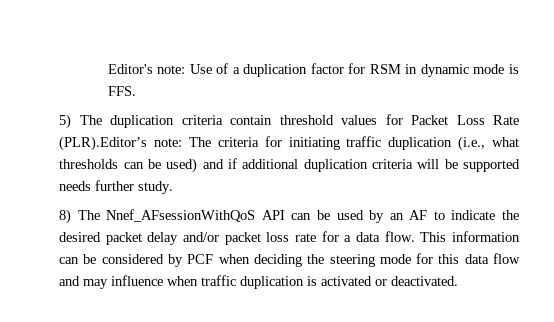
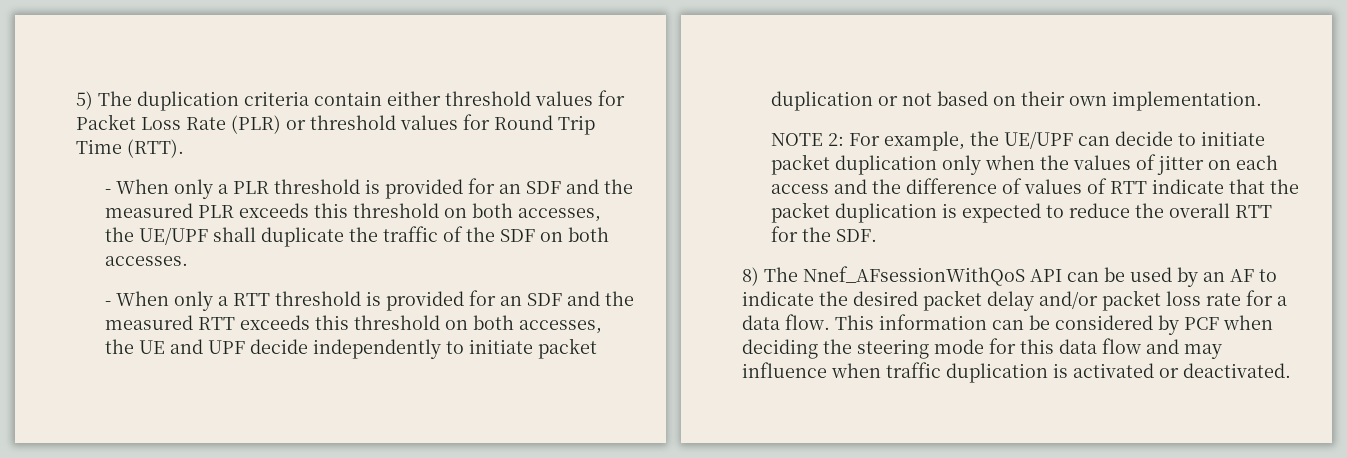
[107,63,519,77] [107,86,136,96] Editor's note: Use of a duplication factor for RSM in dynamic mode is FFS. // -> (75, 100) none
(273, 120) none -> [386,91,441,106] either
[59,136,519,151] [59,158,520,173] [59,180,174,194] (PLR).Editor’s note: The criteria for initiating traffic duplication (i.e., what thresholds can be used) and if additional duplication criteria will be supported needs further study. -> [230,114,595,135] [75,139,184,158] [104,178,633,199] [104,203,601,222] [104,226,609,247] [104,256,188,266] [104,290,634,311] [104,315,602,334] [104,338,597,359] [770,91,1262,111] [770,131,1265,151] [770,154,1278,175] [770,178,1299,194] [770,202,1272,223] [770,226,877,242] (PLR) or threshold values for Round Trip Time (RTT). // - When only a PLR threshold is provided for an SDF and the measured PLR exceeds this threshold on both accesses, the UE/UPF shall duplicate the traffic of the SDF on both accesses. // - When only a RTT threshold is provided for an SDF and the measured RTT exceeds this threshold on both accesses, the UE and UPF decide independently to initiate packet duplication or not based on their own implementation. // NOTE 2: For example, the UE/UPF can decide to initiate packet duplication only when the values of jitter on each access and the difference of values of RTT indicate that the packet duplication is expected to reduce the overall RTT for the SDF.

